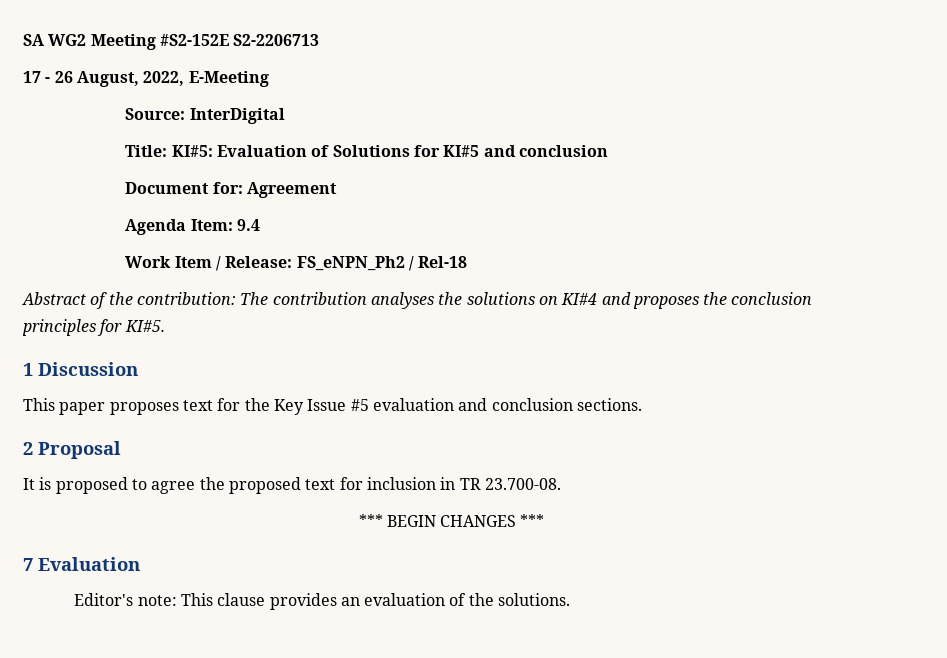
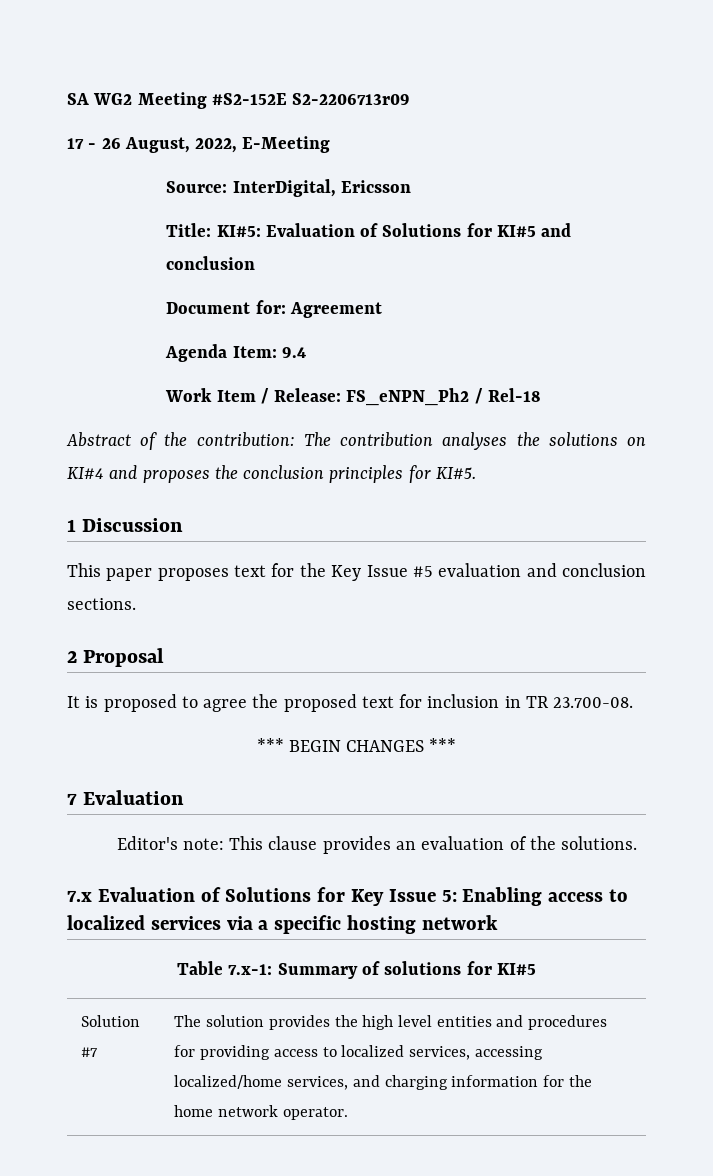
[233,34,320,46] S2-2206713 -> [292,93,411,105] S2-2206713r09
[189,108,285,124] InterDigital -> [232,179,411,197] InterDigital, Ericsson
(571, 599) none -> [67,887,629,906] [67,915,498,934] [177,961,536,979] [81,1015,141,1027] [81,1047,99,1057] [174,1015,608,1030] [174,1045,543,1060] [174,1075,592,1090] [174,1105,348,1120] // 7.x Evaluation of Solutions for Key Issue 5: Enabling access to localized services via a specific hosting network // Table 7.x-1: Summary of solutions for KI#5 // Solution #7 | The solution provides the high level entities and procedures for providing access to localized services, accessing localized/home services, and charging information for the home network operator.

